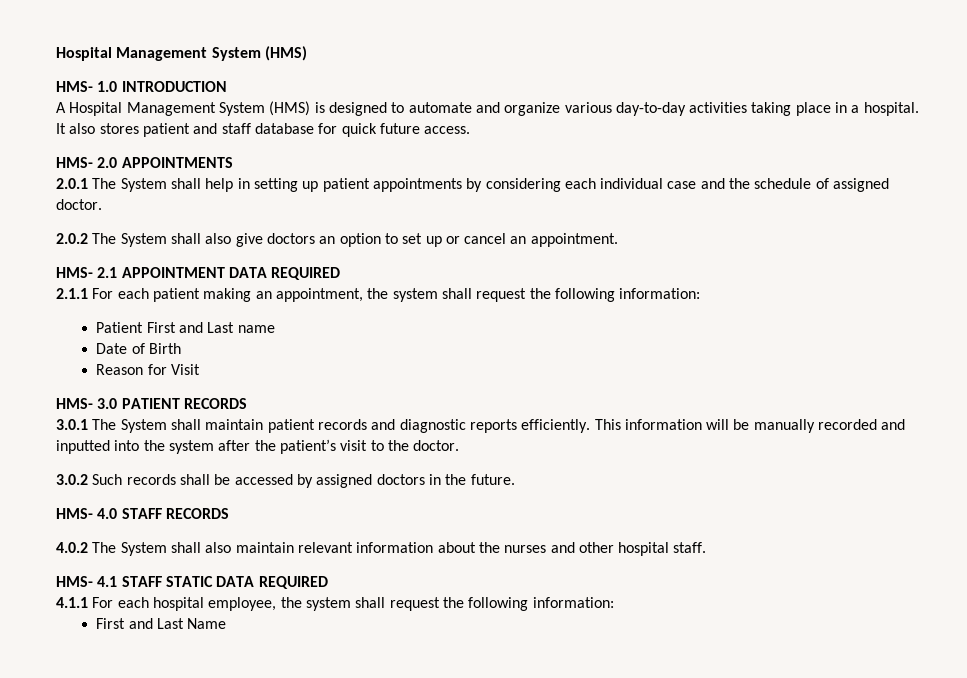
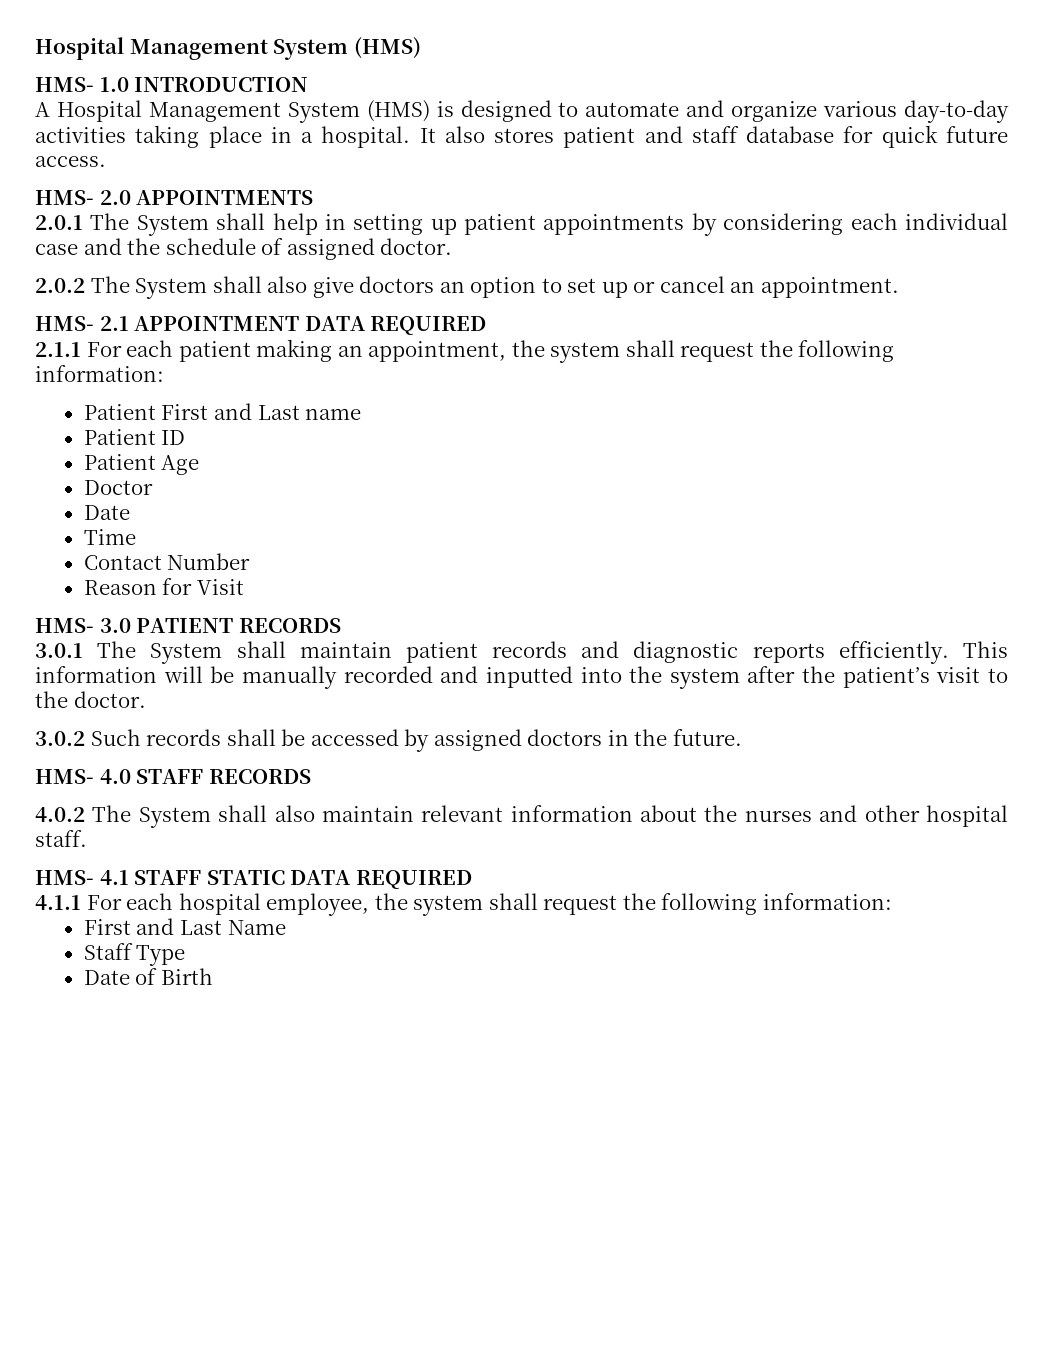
[96,343,182,354] Date of Birth -> [83,429,186,445] [83,454,200,475] [83,480,153,495] [83,505,130,520] [83,529,136,545] [83,553,251,570] Patient ID // Patient Age // Doctor // Date // Time // Contact Number
(227, 623) none -> [83,943,186,966] [83,968,214,985] // Staff Type // Date of Birth

